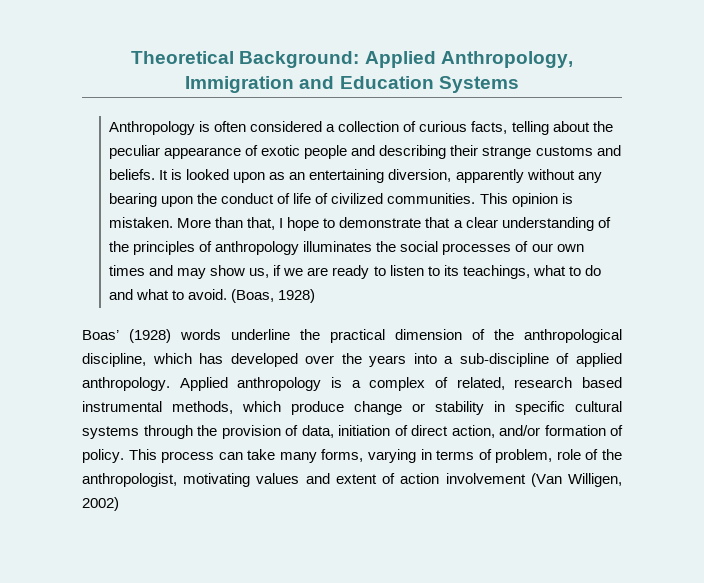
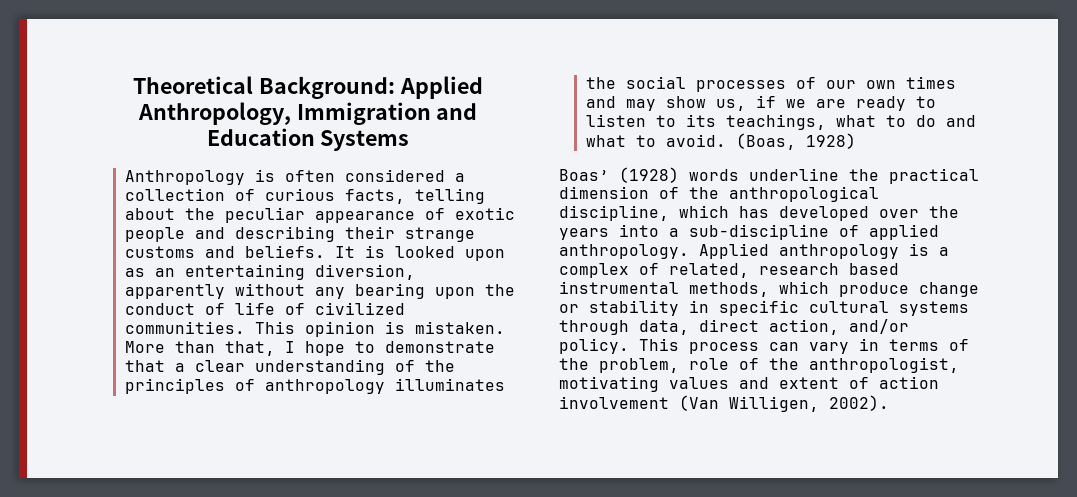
[197,425,408,439] the provision of data, initiation of -> [639,320,689,335] data,
[544,425,623,436] formation of -> (909, 326) none
[247,449,417,463] take many forms, varying -> [809,342,849,354] vary
(492, 454) none -> [559,358,589,370] the
[82,497,119,511] 2002) -> [829,395,889,411] 2002).

